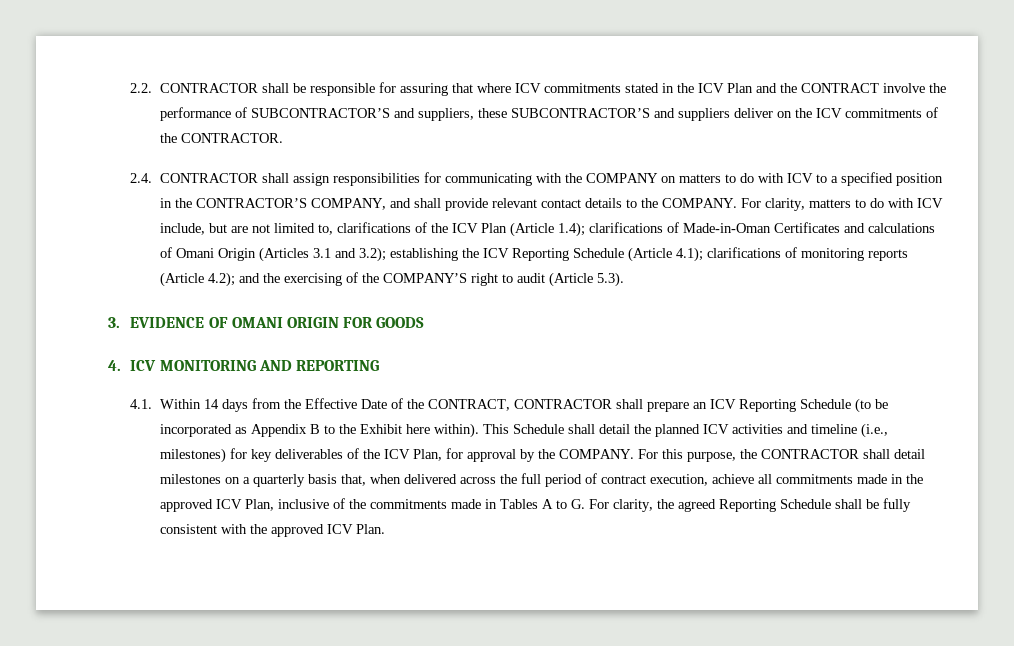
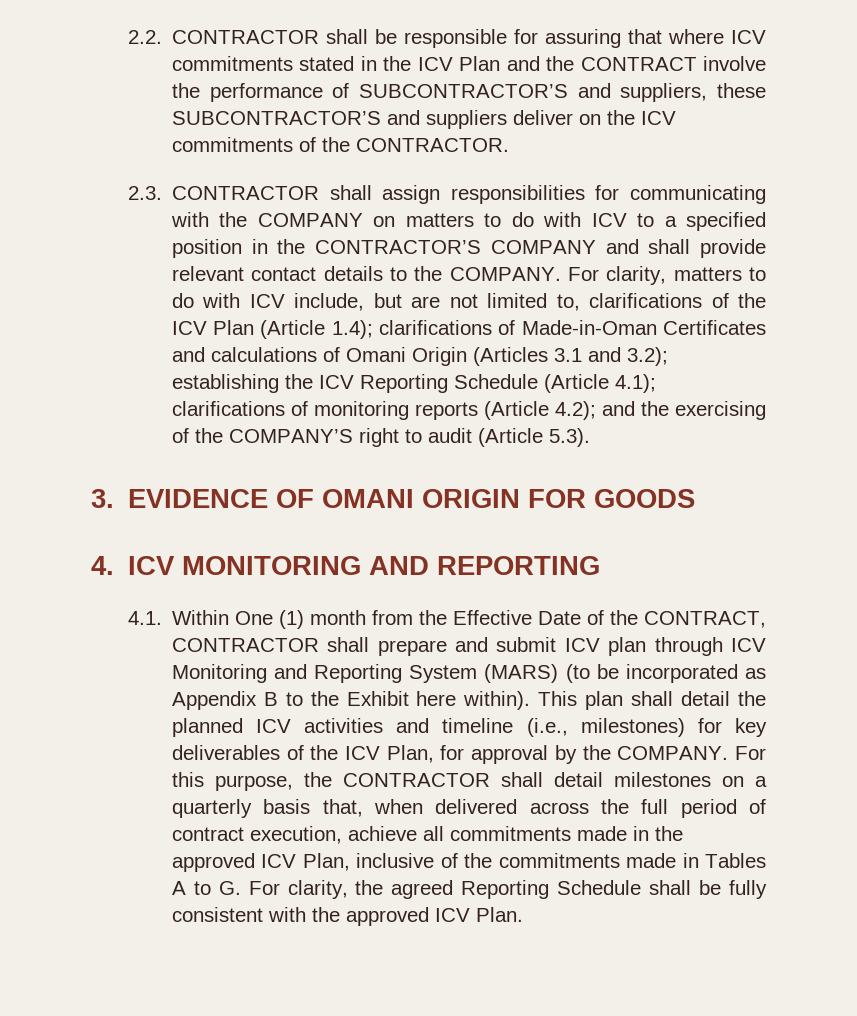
[130,173,153,183] 2.4. -> [127,186,162,200] 2.3.
[310,198,386,210] COMPANY, -> [490,240,596,254] COMPANY
[203,399,248,412] 14 days -> [234,610,366,629] One (1) month
[692,399,851,412] an ICV Reporting Schedule -> [455,637,766,656] [171,664,559,683] and submit ICV plan through ICV Monitoring and Reporting System (MARS)
[512,424,564,434] Schedule -> [585,691,624,710] plan

